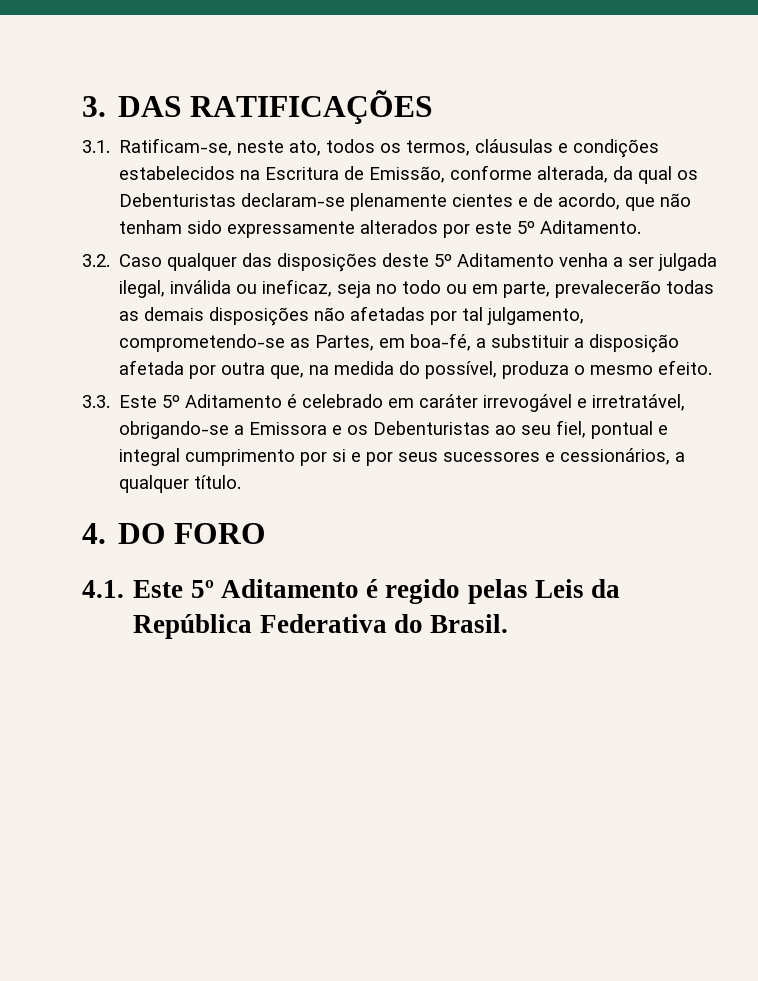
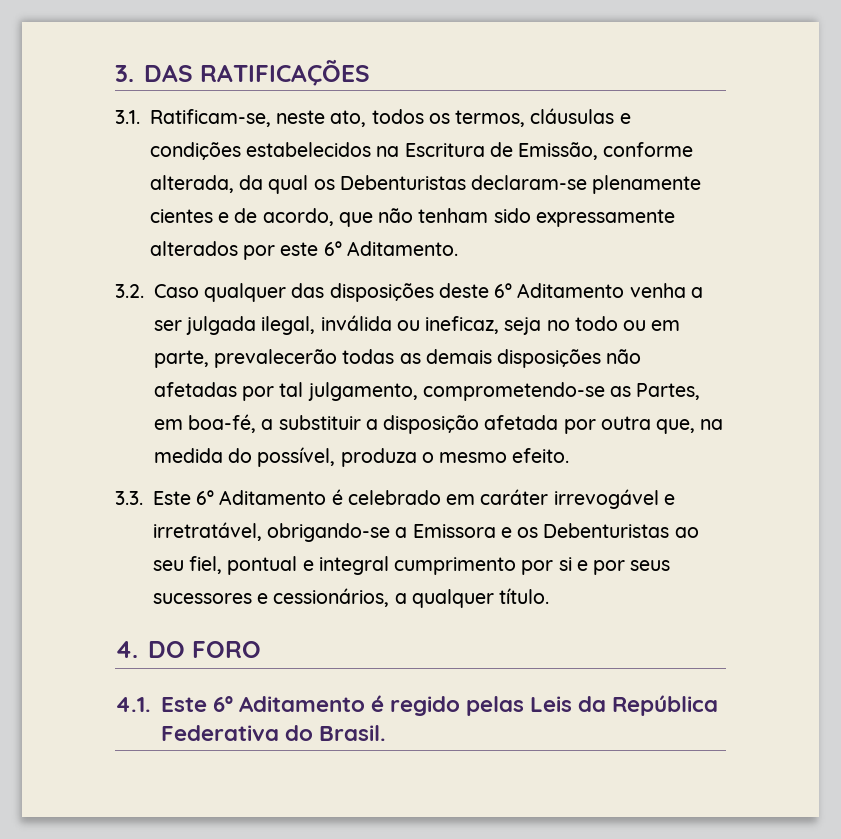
[517,221,536,234] 5º -> [323,241,342,256] 6º
[434,254,453,267] 5º -> [494,283,513,298] 6º
[162,395,181,408] 5º -> [196,490,215,505] 6º
[190,580,214,598] 5º -> [212,696,233,712] 6º

